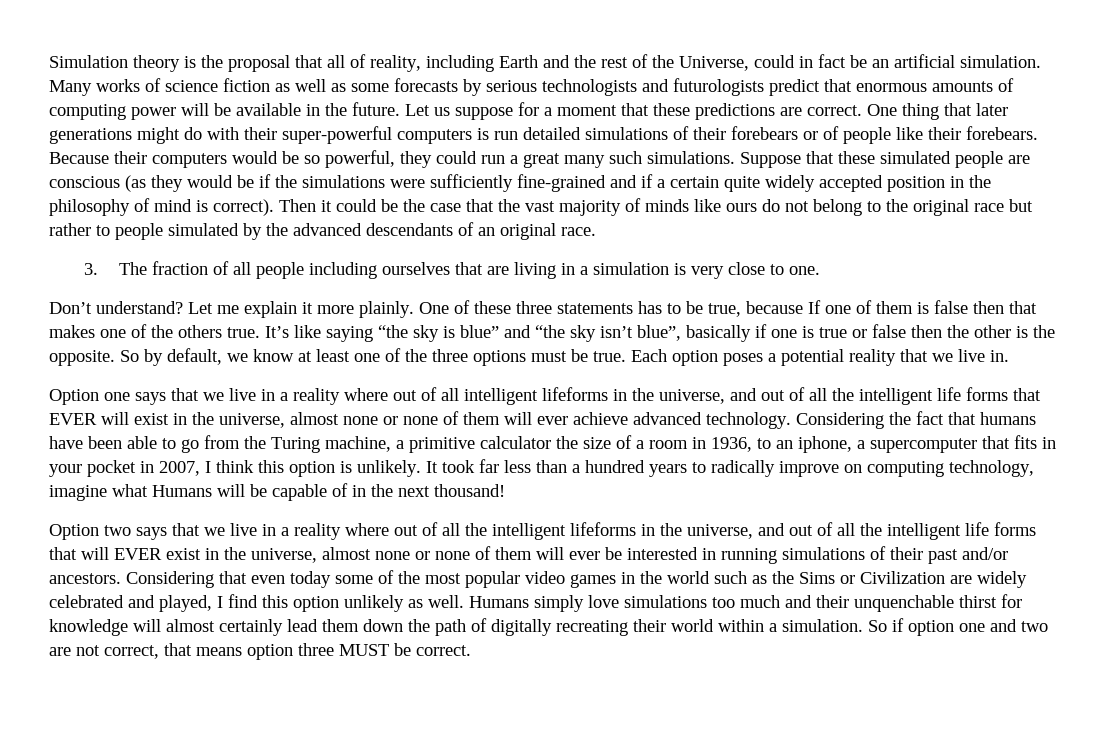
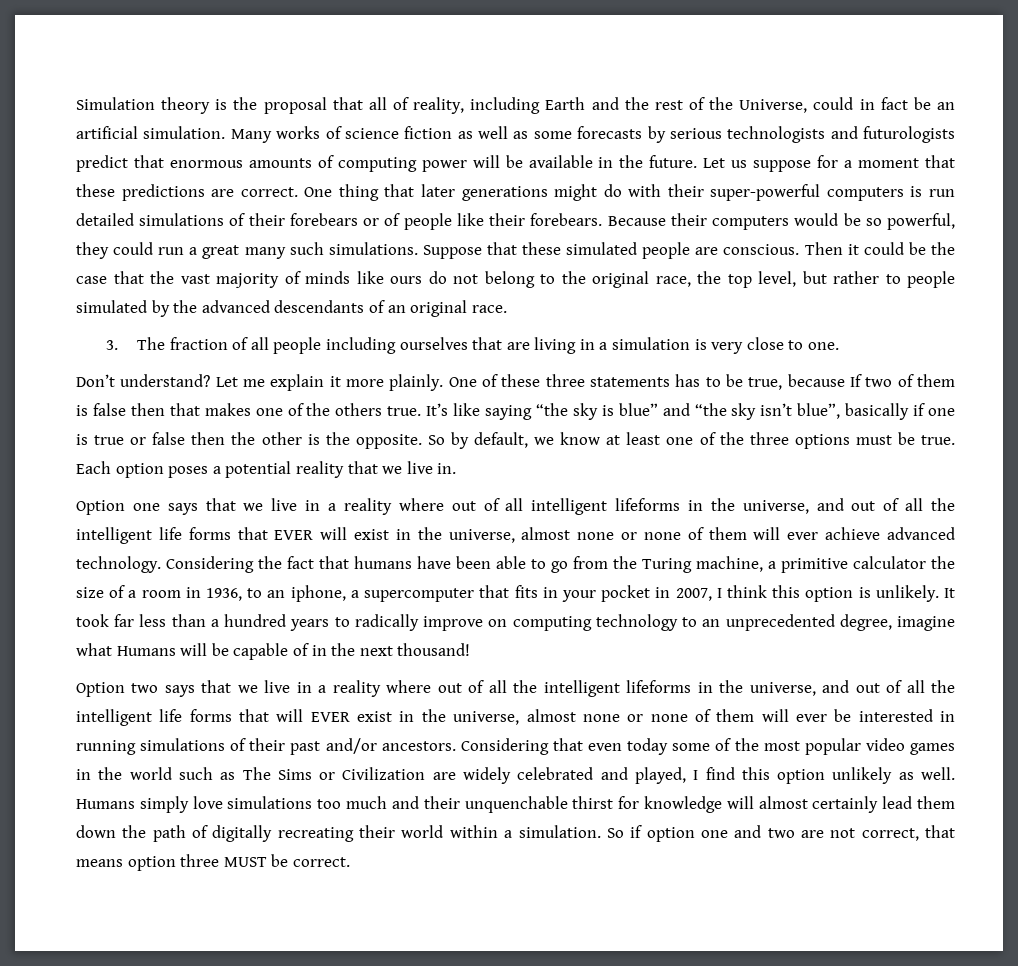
[49,174,991,192] [49,198,274,216] conscious (as they would be if the simulations were sufficiently fine-grained and if a certain quite widely accepted position in the philosophy of mind is correct). -> [723,244,800,255] conscious.
[974,203,1004,212] race -> [655,271,796,288] race, the top level,
[825,305,851,314] one -> [865,377,893,387] two
[949,460,1034,477] technology, -> [595,614,892,631] technology to an unprecedented degree,
[772,571,794,584] the -> [242,767,271,780] The

